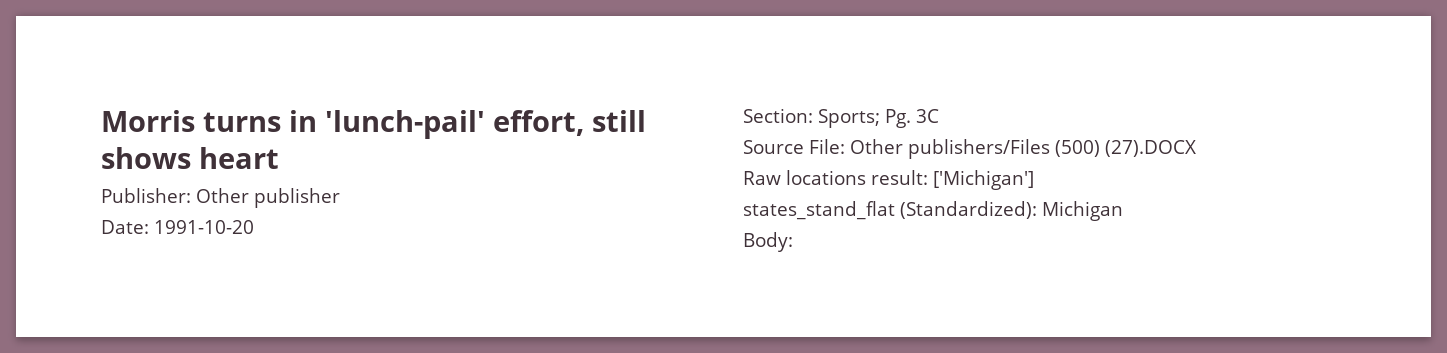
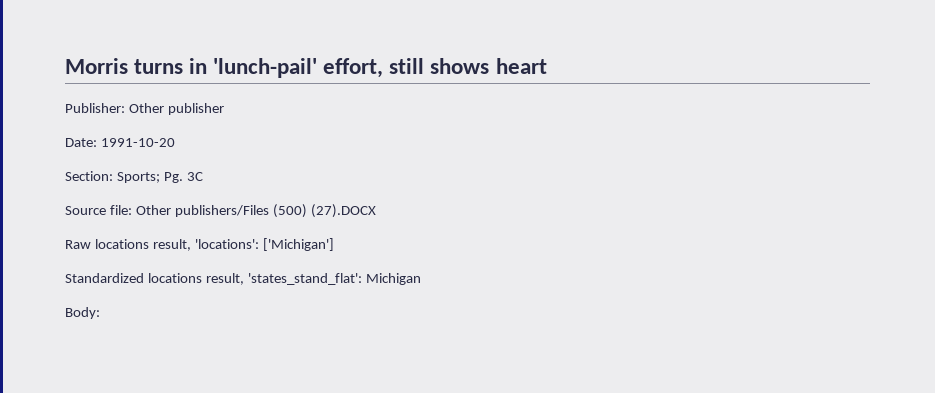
[809,139,845,154] File: -> [109,205,132,215] file:
[871,170,928,185] result: -> [152,239,259,251] result, 'locations':
[743,201,1037,220] states_stand_flat (Standardized): -> [65,273,362,285] Standardized locations result, 'states_stand_flat':

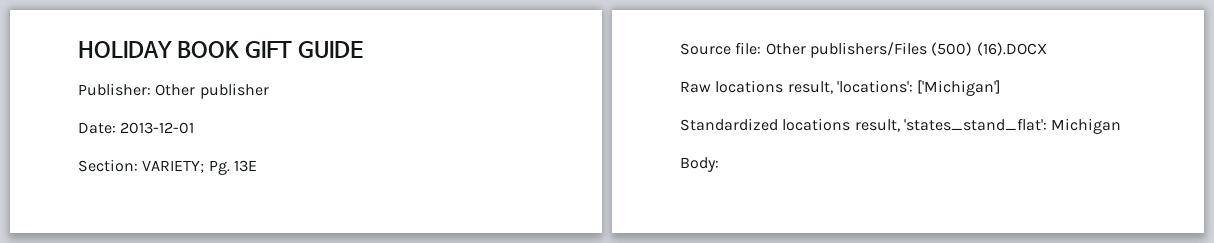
[65,58,547,78] Morris turns in 'lunch-pail' effort, still shows heart -> [78,41,363,58] HOLIDAY BOOK GIFT GUIDE
[100,138,175,147] 1991-10-20 -> [120,122,195,134] 2013-12-01
[116,172,203,183] Sports; Pg. 3C -> [142,160,257,175] VARIETY; Pg. 13E
[310,204,376,218] (27).DOCX -> [976,42,1047,56] (16).DOCX

